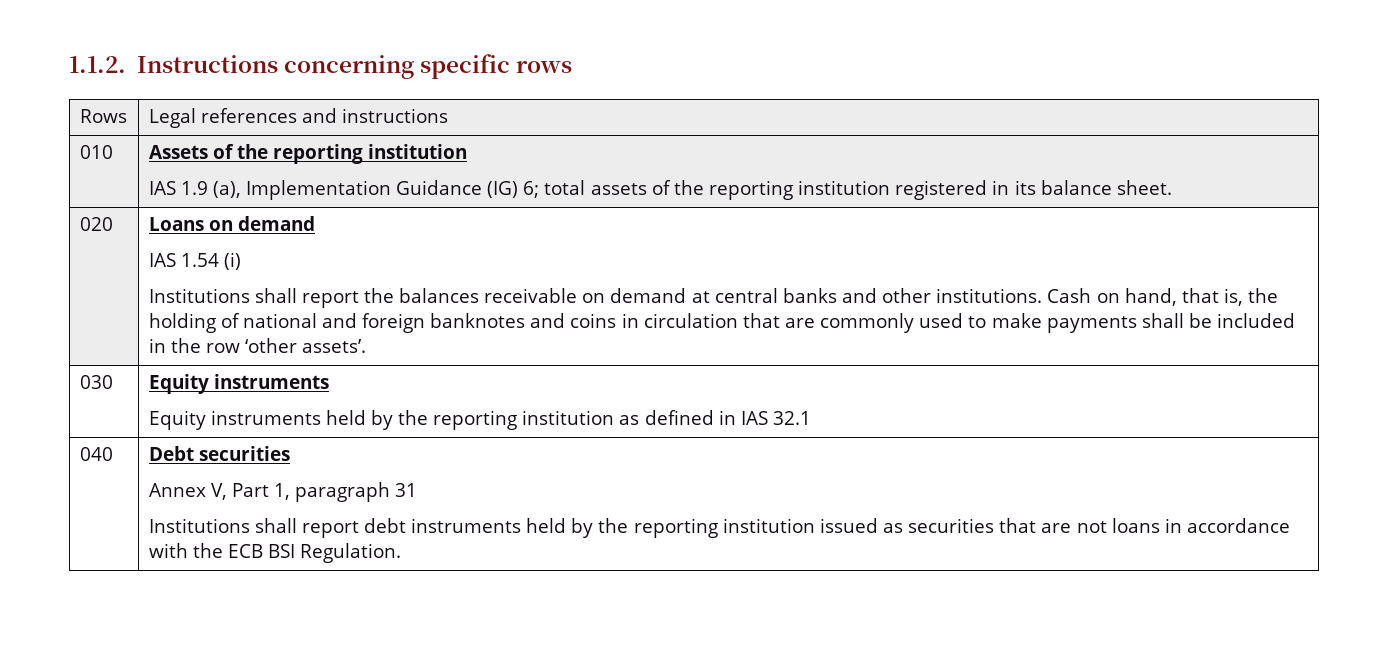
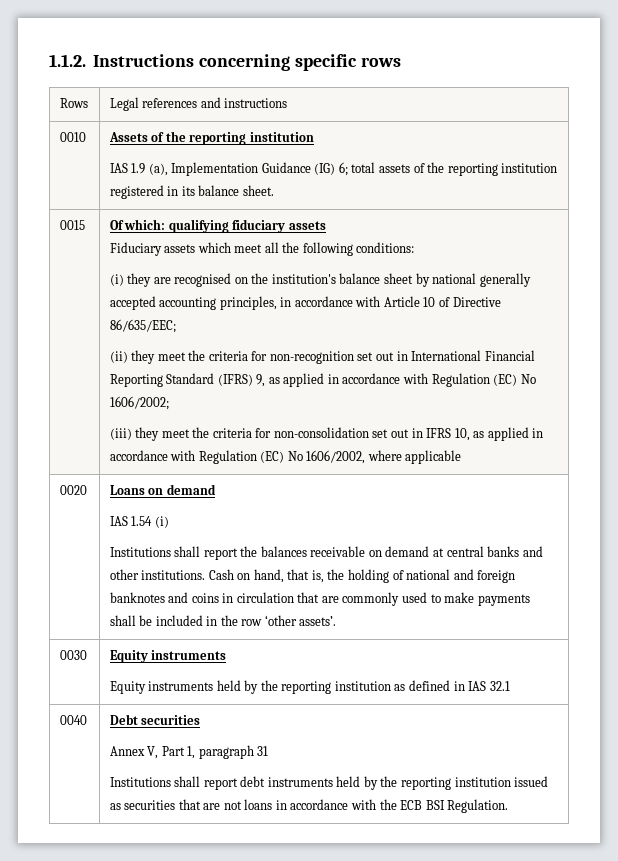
[79,145,113,159] 010 -> [59,132,86,142] 0010
[79,217,113,231] 020 -> [59,220,85,230] [109,219,326,233] [109,242,415,256] [109,273,531,287] [109,296,501,310] [109,319,176,333] [109,350,535,364] [109,373,536,387] [109,396,169,410] [109,427,544,441] [109,450,462,464] [59,485,87,495] 0015 | Of which: qualifying fiduciary assets // Fiduciary assets which meet all the following conditions: // (i) they are recognised on the institution's balance sheet by national generally accepted accounting principles, in accordance with Article 10 of Directive 86/635/EEC; // (ii) they meet the criteria for non-recognition set out in International Financial Reporting Standard (IFRS) 9, as applied in accordance with Regulation (EC) No 1606/2002; // (iii) they meet the criteria for non-consolidation set out in IFRS 10, as applied in accordance with Regulation (EC) No 1606/2002, where applicable // 0020
[79,375,113,389] 030 -> [59,650,87,660] 0030
[79,447,113,461] 040 -> [59,715,87,725] 0040

